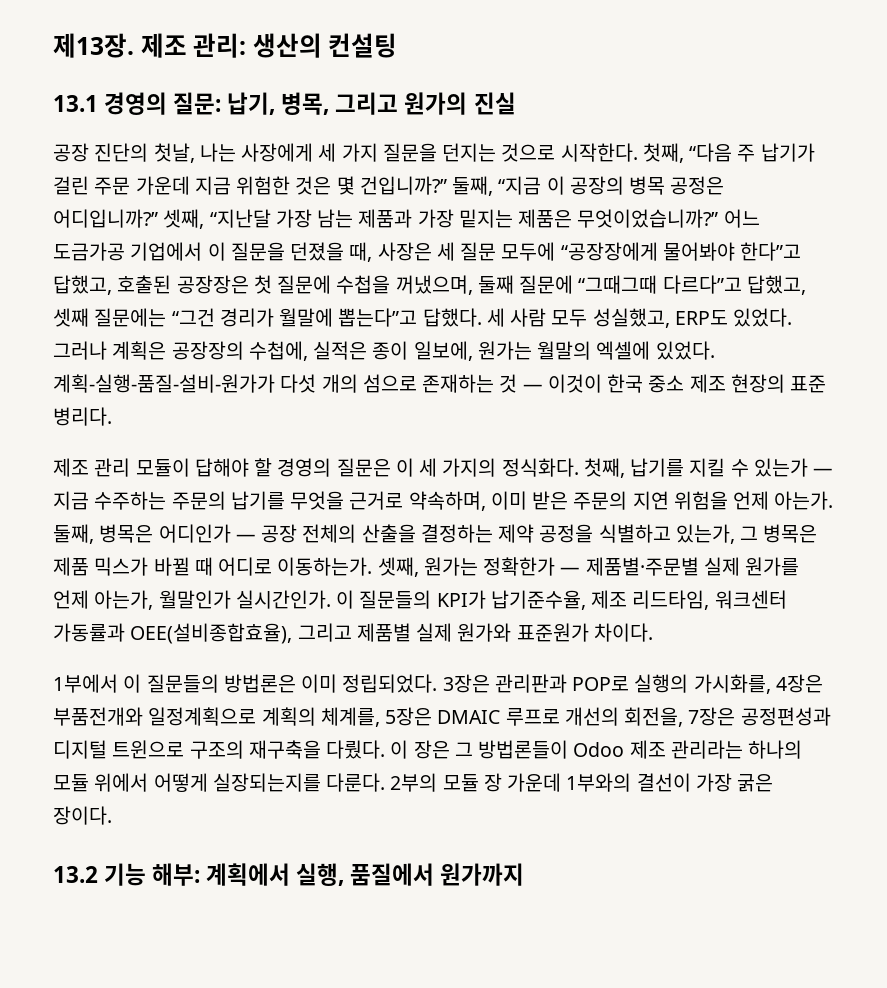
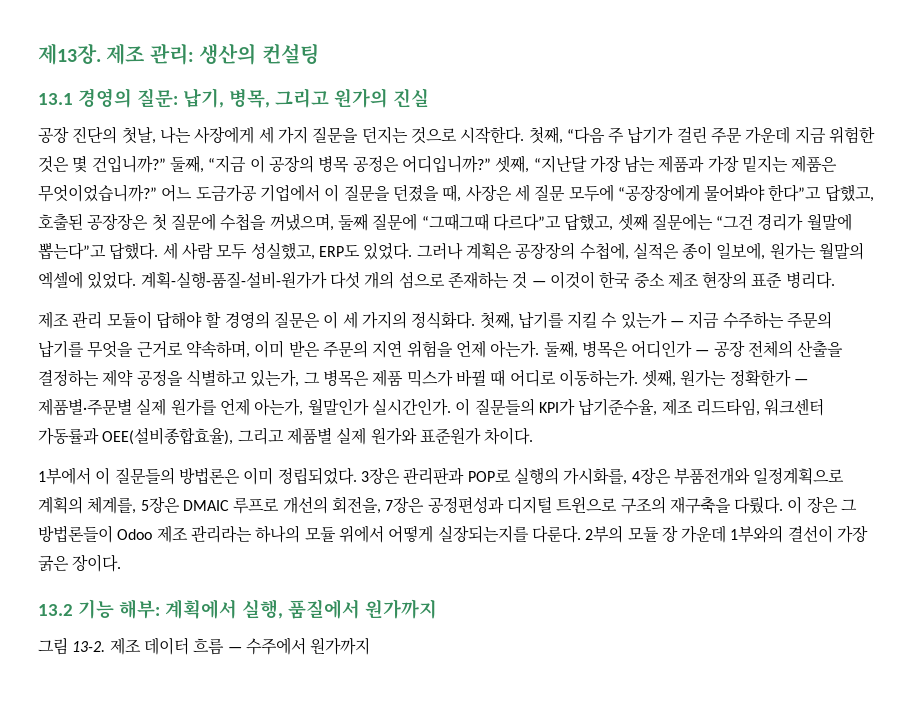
(525, 874) none -> [38,637,371,655] // 그림 13-2. 제조 데이터 흐름 — 수주에서 원가까지

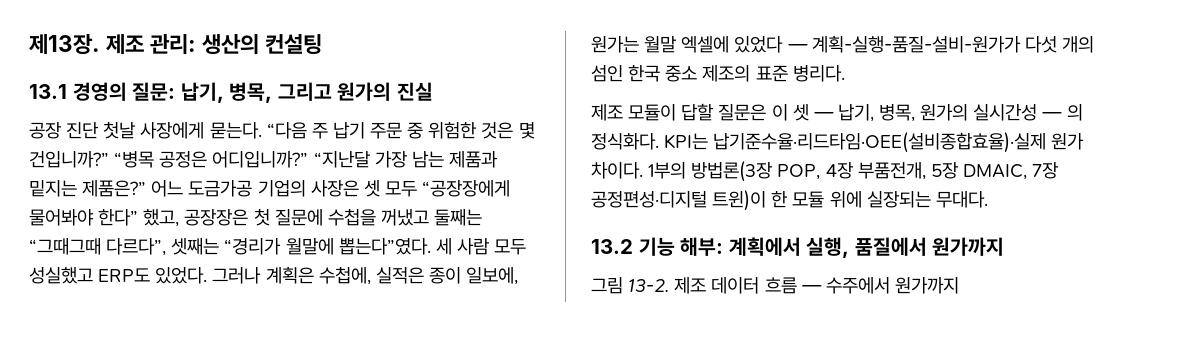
[72,126,876,144] [38,155,350,173] 진단의 첫날, 나는 사장에게 세 가지 질문을 던지는 것으로 시작한다. 첫째, “다음 주 납기가 걸린 주문 가운데 지금 위험한 것은 몇 건입니까?” 둘째, “지금 이 공장의 병목 -> [66,121,535,139] [29,151,155,168] 진단 첫날 사장에게 묻는다. “다음 주 납기 주문 중 위험한 것은 몇 건입니까?” “병목
[495,155,530,173] 셋째, -> (309, 159) none
[707,155,838,173] [38,184,874,202] [38,213,852,231] [38,242,159,260] 가장 밑지는 제품은 무엇이었습니까?” 어느 도금가공 기업에서 이 질문을 던졌을 때, 사장은 세 질문 모두에 “공장장에게 물어봐야 한다”고 답했고, 호출된 공장장은 첫 질문에 수첩을 꺼냈으며, 둘째 질문에 “그때그때 다르다”고 답했고, 셋째 질문에는 “그건 경리가 월말에 뽑는다”고 답했다. -> [29,180,511,197] [29,208,483,227] [29,238,431,256] 밑지는 제품은?” 어느 도금가공 기업의 사장은 셋 모두 “공장장에게 물어봐야 한다” 했고, 공장장은 첫 질문에 수첩을 꺼냈고 둘째는 “그때그때 다르다”, 셋째는 “경리가 월말에 뽑는다”였다.
[250,242,315,260] 성실했고, -> [29,267,93,284] 성실했고
[515,242,576,260] 공장장의 -> (314, 275) none
[819,242,865,260] [38,271,835,289] [38,311,833,329] [38,340,844,358] [38,369,809,387] [38,398,825,416] [38,427,534,445] [38,467,845,485] [38,496,858,514] [38,525,869,543] [38,554,122,572] 월말의 엑셀에 있었다. 계획-실행-품질-설비-원가가 다섯 개의 섬으로 존재하는 것 — 이것이 한국 중소 제조 현장의 표준 병리다. // 제조 관리 모듈이 답해야 할 경영의 질문은 이 세 가지의 정식화다. 첫째, 납기를 지킬 수 있는가 — 지금 수주하는 주문의 납기를 무엇을 근거로 약속하며, 이미 받은 주문의 지연 위험을 언제 아는가. 둘째, 병목은 어디인가 — 공장 전체의 산출을 결정하는 제약 공정을 식별하고 있는가, 그 병목은 제품 믹스가 바뀔 때 어디로 이동하는가. 셋째, 원가는 정확한가 — 제품별·주문별 실제 원가를 언제 아는가, 월말인가 실시간인가. 이 질문들의 KPI가 납기준수율, 제조 리드타임, 워크센터 가동률과 OEE(설비종합효율), 그리고 제품별 실제 원가와 표준원가 차이다. // 1부에서 이 질문들의 방법론은 이미 정립되었다. 3장은 관리판과 POP로 실행의 가시화를, 4장은 부품전개와 일정계획으로 계획의 체계를, 5장은 DMAIC 루프로 개선의 회전을, 7장은 공정편성과 디지털 트윈으로 구조의 재구축을 다뤘다. 이 장은 그 방법론들이 Odoo 제조 관리라는 하나의 모듈 위에서 어떻게 실장되는지를 다룬다. 2부의 모듈 장 가운데 1부와의 결선이 가장 굵은 장이다. -> [644,35,1094,53] [591,65,845,82] [591,103,1083,122] [591,132,1085,153] [591,161,1060,182] [591,190,988,211] 월말 엑셀에 있었다 — 계획-실행-품질-설비-원가가 다섯 개의 섬인 한국 중소 제조의 표준 병리다. // 제조 모듈이 답할 질문은 이 셋 — 납기, 병목, 원가의 실시간성 — 의 정식화다. KPI는 납기준수율·리드타임·OEE(설비종합효율)·실제 원가 차이다. 1부의 방법론(3장 POP, 4장 부품전개, 5장 DMAIC, 7장 공정편성·디지털 트윈)이 한 모듈 위에 실장되는 무대다.

